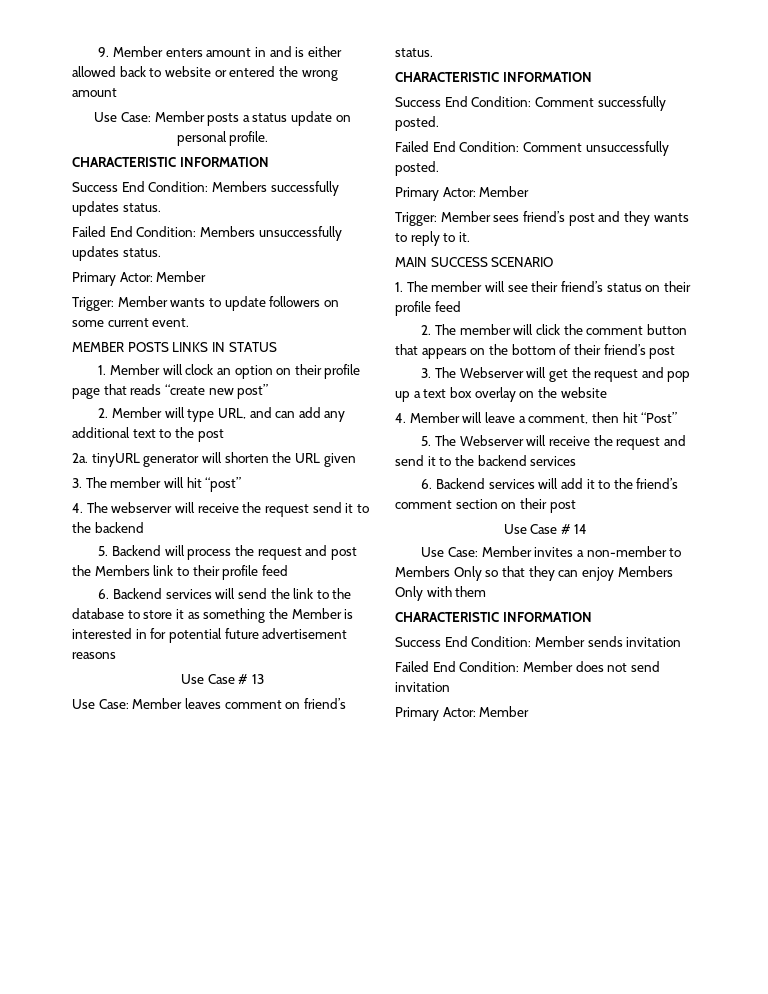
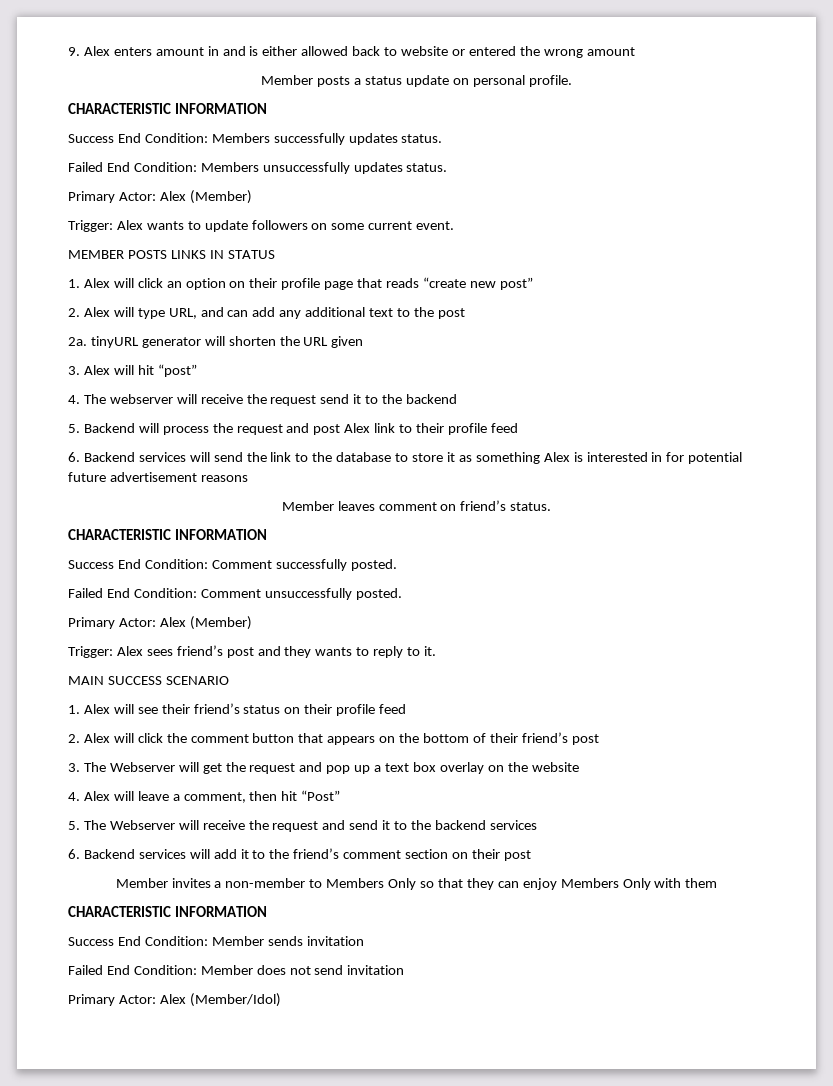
[112,46,163,57] Member -> [83,46,110,56] Alex
[94,112,151,122] Use Case: -> (635, 51) none
[156,271,207,282] [72,296,168,311] Member // Trigger: Member -> [159,190,252,204] [68,220,143,232] Alex (Member) // Trigger: Alex
[109,364,214,375] Member will clock -> [83,278,163,288] Alex will click
[111,407,162,418] Member -> [83,307,110,317] Alex
[85,477,162,488] The member -> [83,365,110,375] Alex
[72,565,150,576] the Members -> [344,423,371,433] Alex
[268,608,342,619] the Member -> [543,452,570,462] Alex
[181,674,264,684] [72,699,129,709] Use Case # 13 // Use Case: -> (248, 478) none
[479,186,530,197] [395,211,491,226] Member // Trigger: Member -> [159,616,252,630] [68,646,143,658] Alex (Member) // Trigger: Alex
[406,281,483,292] The member -> [83,704,110,714] Alex
[434,324,511,335] The member -> [83,733,110,743] Alex
[409,412,460,423] Member -> [83,791,110,801] Alex
[503,524,588,534] [421,547,478,557] Use Case # 14 // Use Case: -> (531, 855) none
[479,706,530,717] Member -> [159,993,281,1007] Alex (Member/Idol)

